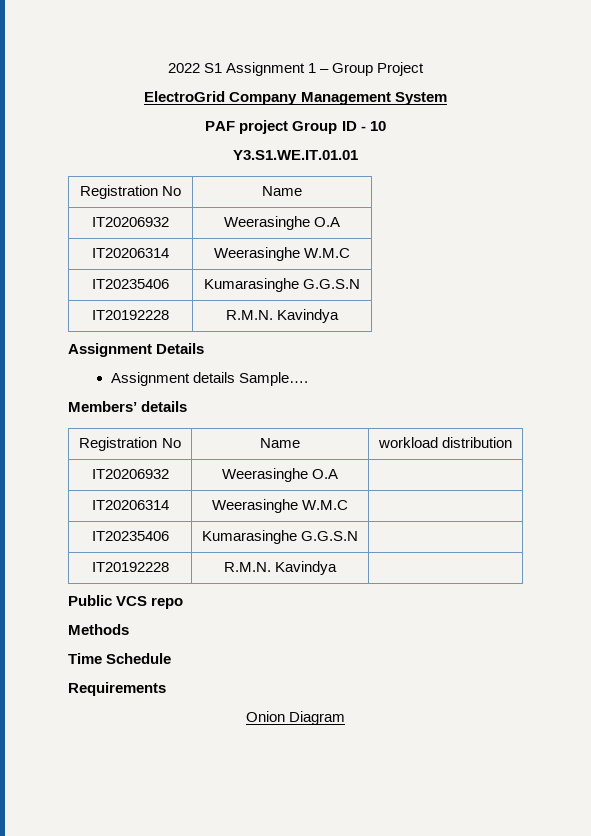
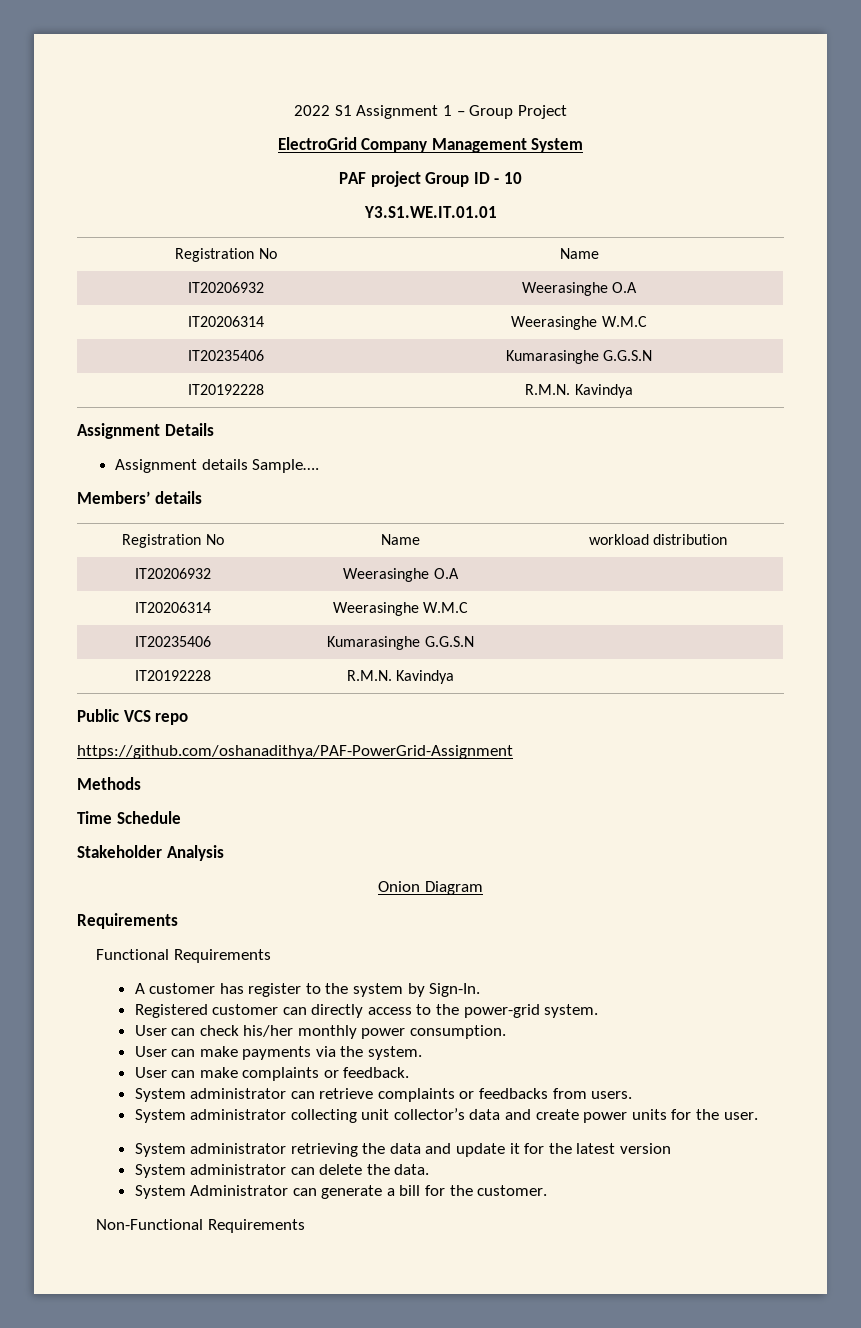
(184, 603) none -> [77,745,513,759] // https://github.com/oshanadithya/PAF-PowerGrid-Assignment
[68,682,166,696] Requirements -> [77,845,224,861] Stakeholder Analysis
(346, 718) none -> [77,913,178,929] [96,949,272,963] [134,983,481,997] [134,1004,599,1018] [134,1025,507,1039] [134,1046,423,1060] [134,1067,410,1081] [134,1088,633,1102] [134,1108,758,1123] [134,1143,672,1157] [134,1164,430,1178] [134,1185,548,1199] [96,1219,306,1233] // Requirements // Functional Requirements // A customer has register to the system by Sign-In. // Registered customer can directly access to the power-grid system. // User can check his/her monthly power consumption. // User can make payments via the system. // User can make complaints or feedback. // System administrator can retrieve complaints or feedbacks from users. // System administrator collecting unit collector’s data and create power units for the user. // System administrator retrieving the data and update it for the latest version // System administrator can delete the data. // System Administrator can generate a bill for the customer. // Non-Functional Requirements

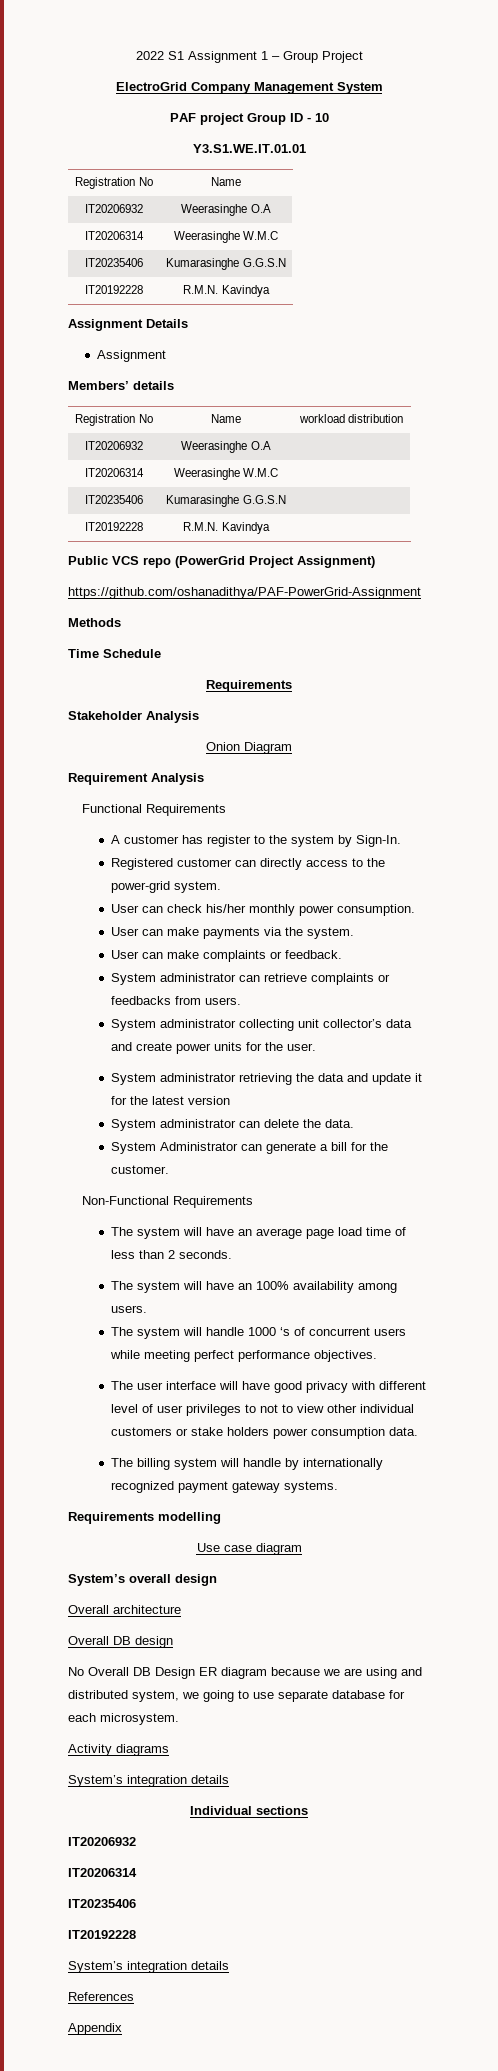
[201,459,320,473] details Sample…. -> (166, 356) none
(189, 719) none -> [175,556,375,568] (PowerGrid Project Assignment)
(181, 817) none -> [206,680,292,692] // Requirements
[77,913,178,929] Requirements -> [68,773,204,785] Requirement Analysis
(306, 1226) none -> [111,1227,407,1239] [111,1250,233,1259] [111,1281,398,1293] [111,1305,148,1313] [111,1327,407,1339] [110,1350,378,1362] [111,1381,427,1393] [111,1404,415,1416] [111,1427,419,1439] [111,1458,384,1470] [111,1481,339,1493] [68,1512,221,1524] [196,1543,302,1555] [68,1574,217,1586] [68,1605,181,1614] [68,1636,173,1648] [68,1667,422,1679] [68,1690,405,1702] [68,1713,179,1725] [68,1744,169,1756] [68,1775,229,1787] [190,1806,308,1815] [68,1837,136,1846] [68,1868,137,1877] [68,1899,136,1908] [68,1930,136,1939] [68,1961,229,1973] [68,1992,134,2001] [68,2023,122,2035] // The system will have an average page load time of less than 2 seconds. // The system will have an 100% availability among users. // The system will handle 1000 ‘s of concurrent users while meeting perfect performance objectives. // The user interface will have good privacy with different level of user privileges to not to view other individual customers or stake holders power consumption data. // The billing system will handle by internationally recognized payment gateway systems. // Requirements modelling // Use case diagram // System’s overall design // Overall architecture // Overall DB design // No Overall DB Design ER diagram because we are using and distributed system, we going to use separate database for each microsystem. // Activity diagrams // System’s integration details // Individual sections // IT20206932 // IT20206314 // IT20235406 // IT20192228 // System’s integration details // References // Appendix

